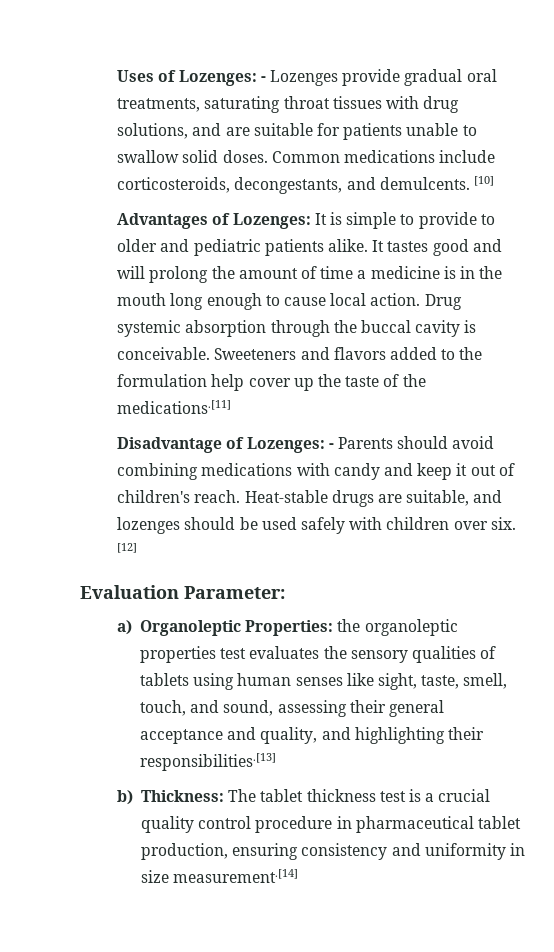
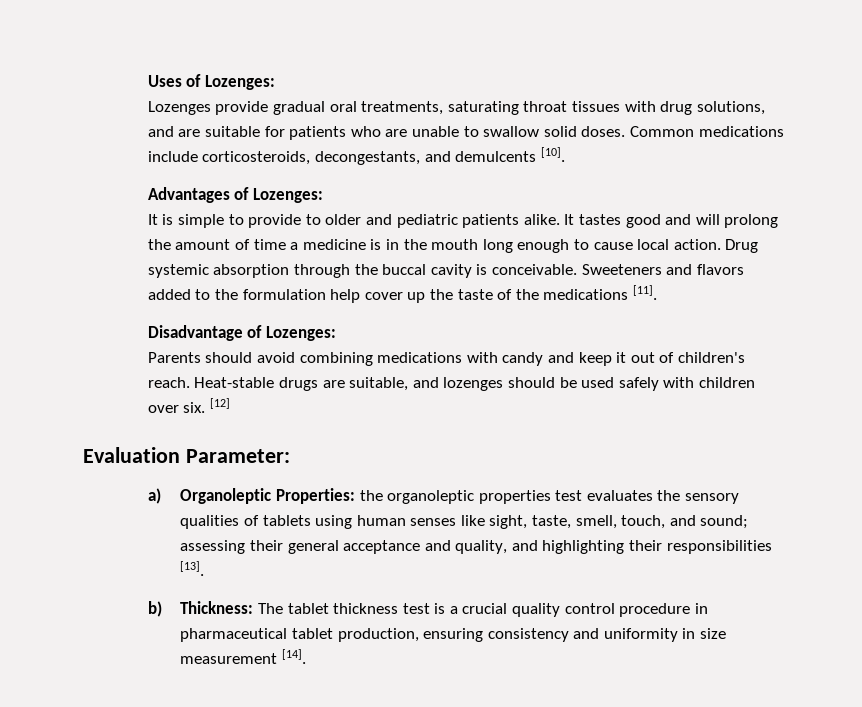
[260,76,266,82] - -> (276, 82) //
(403, 131) none -> [350,126,408,137] who are
[379,176,495,190] demulcents. [10] -> [455,147,565,162] demulcents [10].
(311, 221) none -> (324, 195) //
[117,400,232,414] medications.[11] -> [543,285,657,300] medications [11].
[328,443,334,449] - -> (337, 333) //
[223,700,274,716] sound, -> [700,515,749,529] sound;
[140,753,277,771] responsibilities.[13] -> [666,540,772,554] [180,561,205,576] responsibilities [13].
[173,869,299,883] measurement.[14] -> [180,649,306,664] measurement [14].

